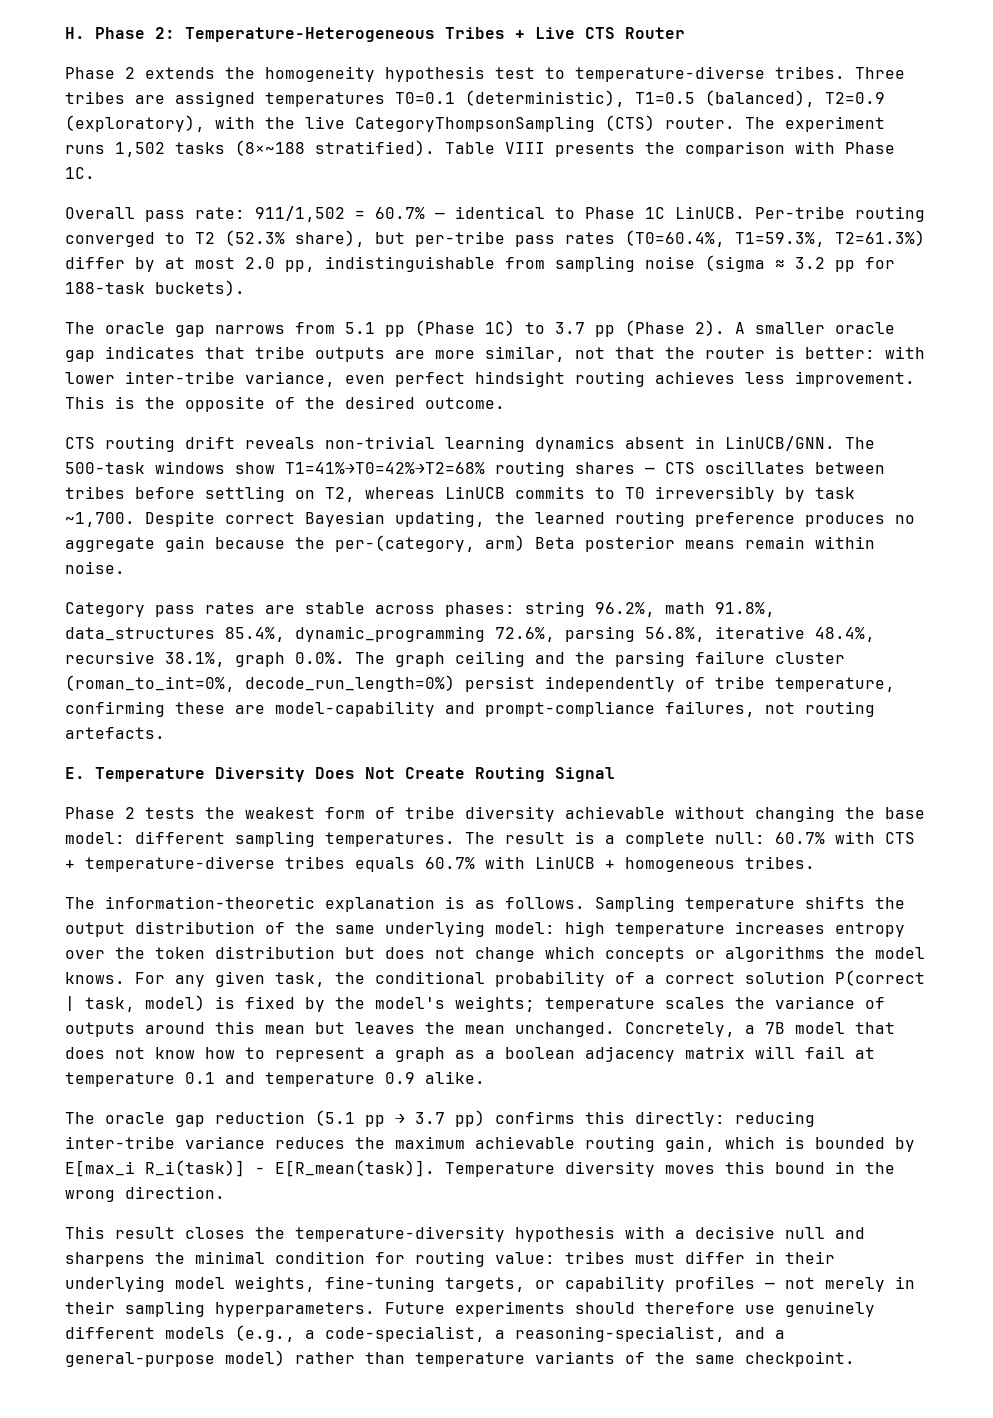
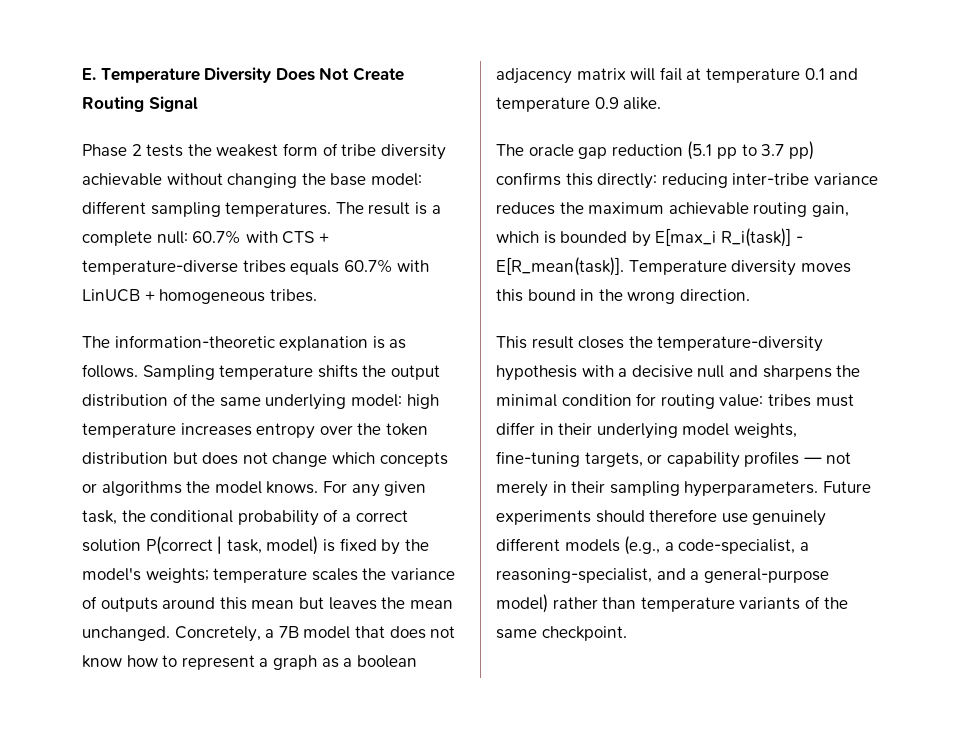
[65,27,685,42] [65,66,905,82] [65,90,885,107] [65,115,885,132] [65,140,895,157] [65,167,95,179] [65,206,925,222] [65,230,925,247] [65,255,895,272] [65,280,245,296] [65,320,895,337] [65,346,925,362] [65,371,915,387] [65,396,505,412] [65,436,875,452] [65,461,885,477] [65,486,855,502] [65,511,915,527] [65,535,875,552] [65,561,125,574] [65,601,775,617] [65,626,875,642] [65,651,845,667] [65,675,895,692] [65,701,875,717] [65,727,165,739] H. Phase 2: Temperature-Heterogeneous Tribes + Live CTS Router // Phase 2 extends the homogeneity hypothesis test to temperature-diverse tribes. Three tribes are assigned temperatures T0=0.1 (deterministic), T1=0.5 (balanced), T2=0.9 (exploratory), with the live CategoryThompsonSampling (CTS) router. The experiment runs 1,502 tasks (8×~188 stratified). Table VIII presents the comparison with Phase 1C. // Overall pass rate: 911/1,502 = 60.7% — identical to Phase 1C LinUCB. Per-tribe routing converged to T2 (52.3% share), but per-tribe pass rates (T0=60.4%, T1=59.3%, T2=61.3%) differ by at most 2.0 pp, indistinguishable from sampling noise (sigma ≈ 3.2 pp for 188-task buckets). // The oracle gap narrows from 5.1 pp (Phase 1C) to 3.7 pp (Phase 2). A smaller oracle gap indicates that tribe outputs are more similar, not that the router is better: with lower inter-tribe variance, even perfect hindsight routing achieves less improvement. This is the opposite of the desired outcome. // CTS routing drift reveals non-trivial learning dynamics absent in LinUCB/GNN. The 500-task windows show T1=41%→T0=42%→T2=68% routing shares — CTS oscillates between tribes before settling on T2, whereas LinUCB commits to T0 irreversibly by task ~1,700. Despite correct Bayesian updating, the learned routing preference produces no aggregate gain because the per-(category, arm) Beta posterior means remain within noise. // Category pass rates are stable across phases: string 96.2%, math 91.8%, data_structures 85.4%, dynamic_programming 72.6%, parsing 56.8%, iterative 48.4%, recursive 38.1%, graph 0.0%. The graph ceiling and the parsing failure cluster (roman_to_int=0%, decode_run_length=0%) persist independently of tribe temperature, confirming these are model-capability and prompt-compliance failures, not routing artefacts. // -> (82, 74) none
[395,1113,405,1124] → -> [741,144,757,156] to

